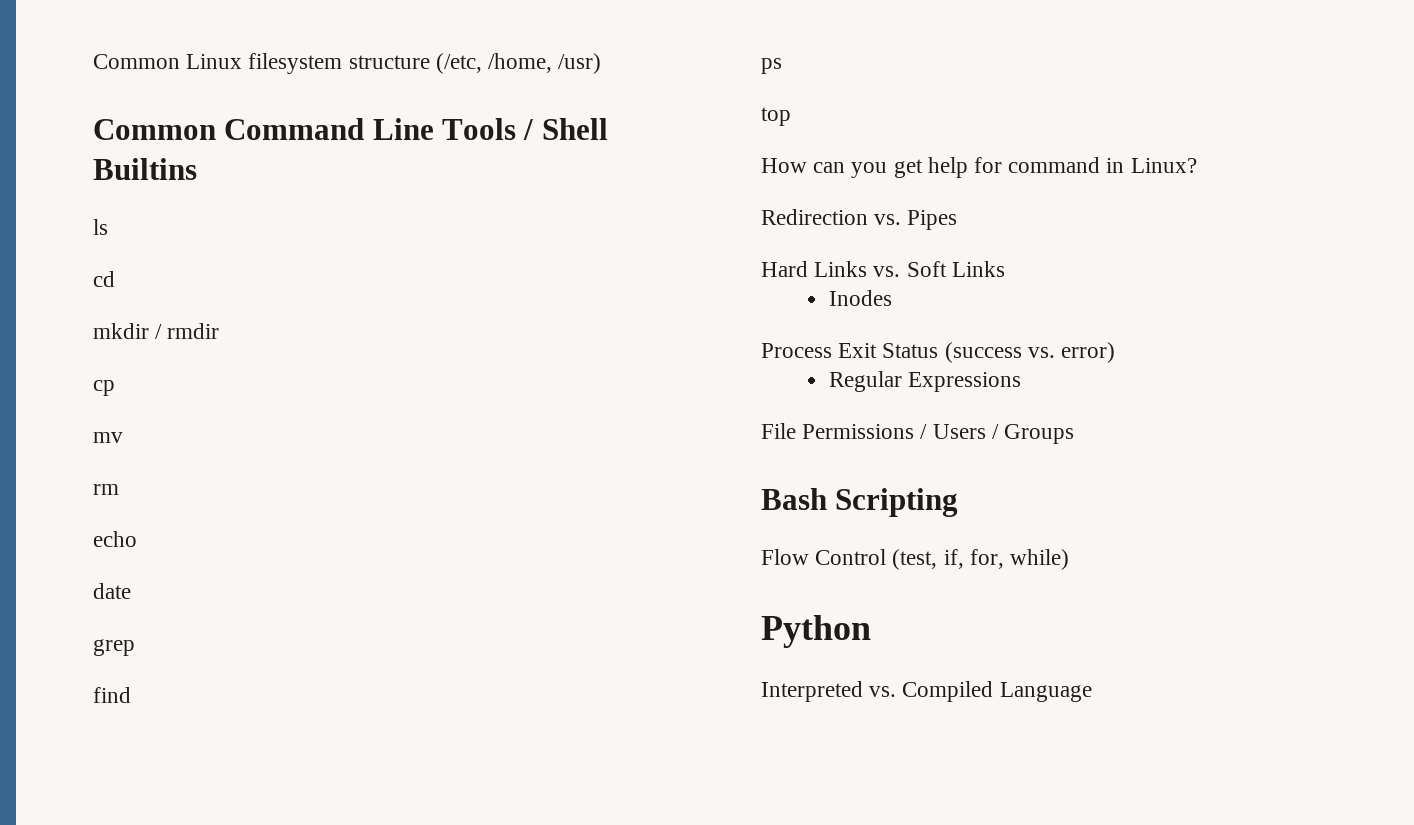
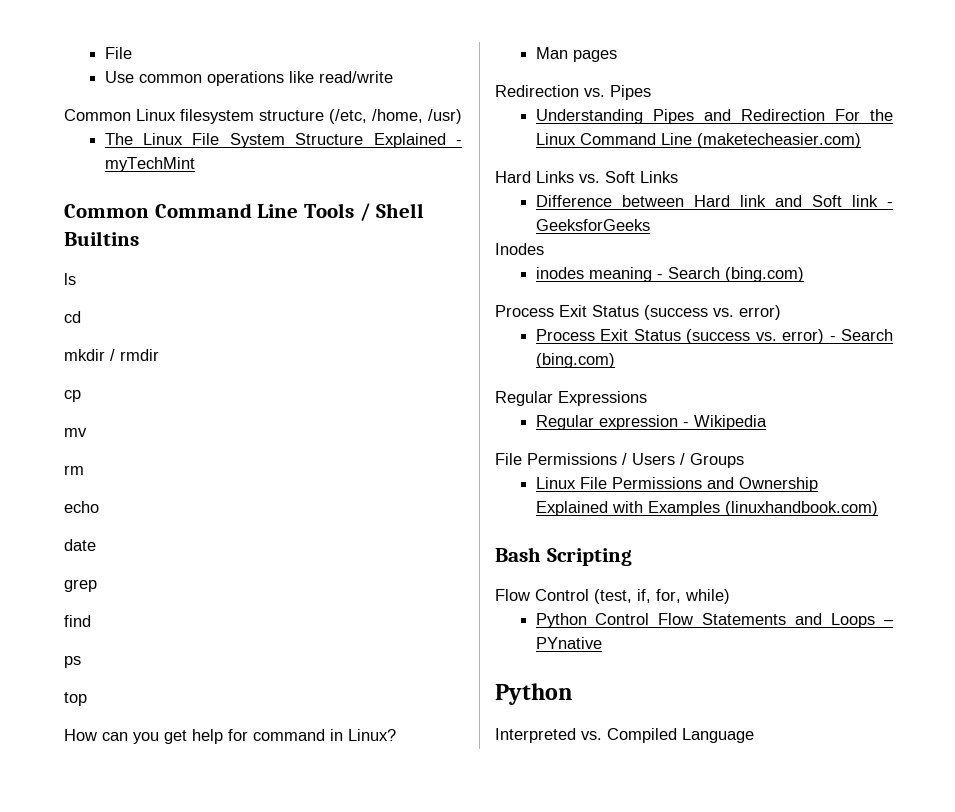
(93, 61) none -> [104,47,132,59] [104,71,393,86] File // Use common operations like read/write //
(602, 63) none -> [104,133,462,148] [104,157,195,172] // The Linux File System Structure Explained - myTechMint
(1197, 165) none -> [535,47,617,62] // Man pages
(958, 220) none -> [535,109,893,124] [535,133,861,148] // Understanding Pipes and Redirection For the Linux Command Line (maketecheasier.com)
[829,290,893,306] Inodes -> [535,195,893,207] [535,219,650,231] [495,243,544,255] [535,267,804,282] Difference between Hard link and Soft link - GeeksforGeeks // Inodes // inodes meaning - Search (bing.com)
[829,371,1022,392] Regular Expressions -> [535,329,893,344] [535,353,615,368] [495,391,647,406] [535,415,767,430] Process Exit Status (success vs. error) - Search (bing.com) // Regular Expressions // Regular expression - Wikipedia
(1075, 434) none -> [535,477,818,492] [535,501,878,516] // Linux File Permissions and Ownership Explained with Examples (linuxhandbook.com)
(1070, 559) none -> [535,613,894,628] [535,637,602,649] // Python Control Flow Statements and Loops – PYnative

